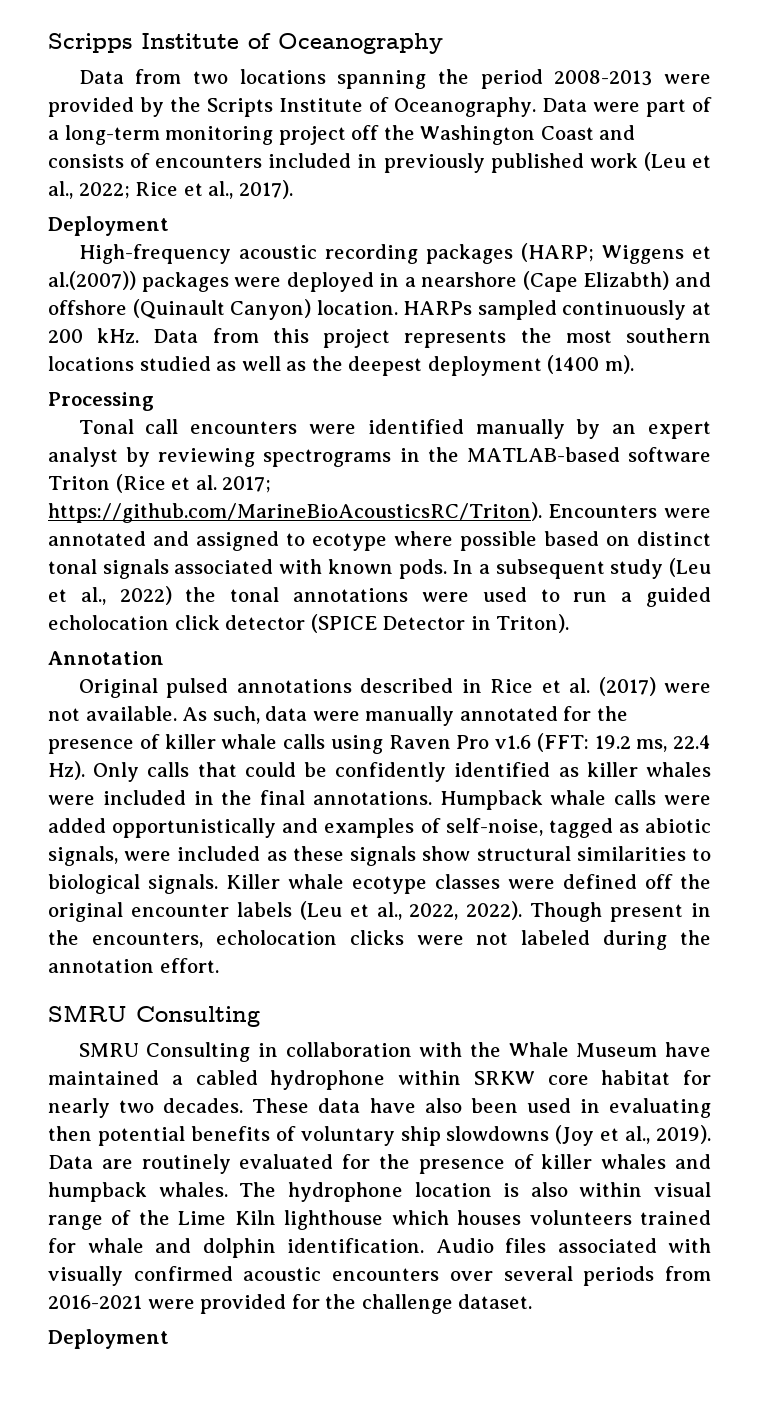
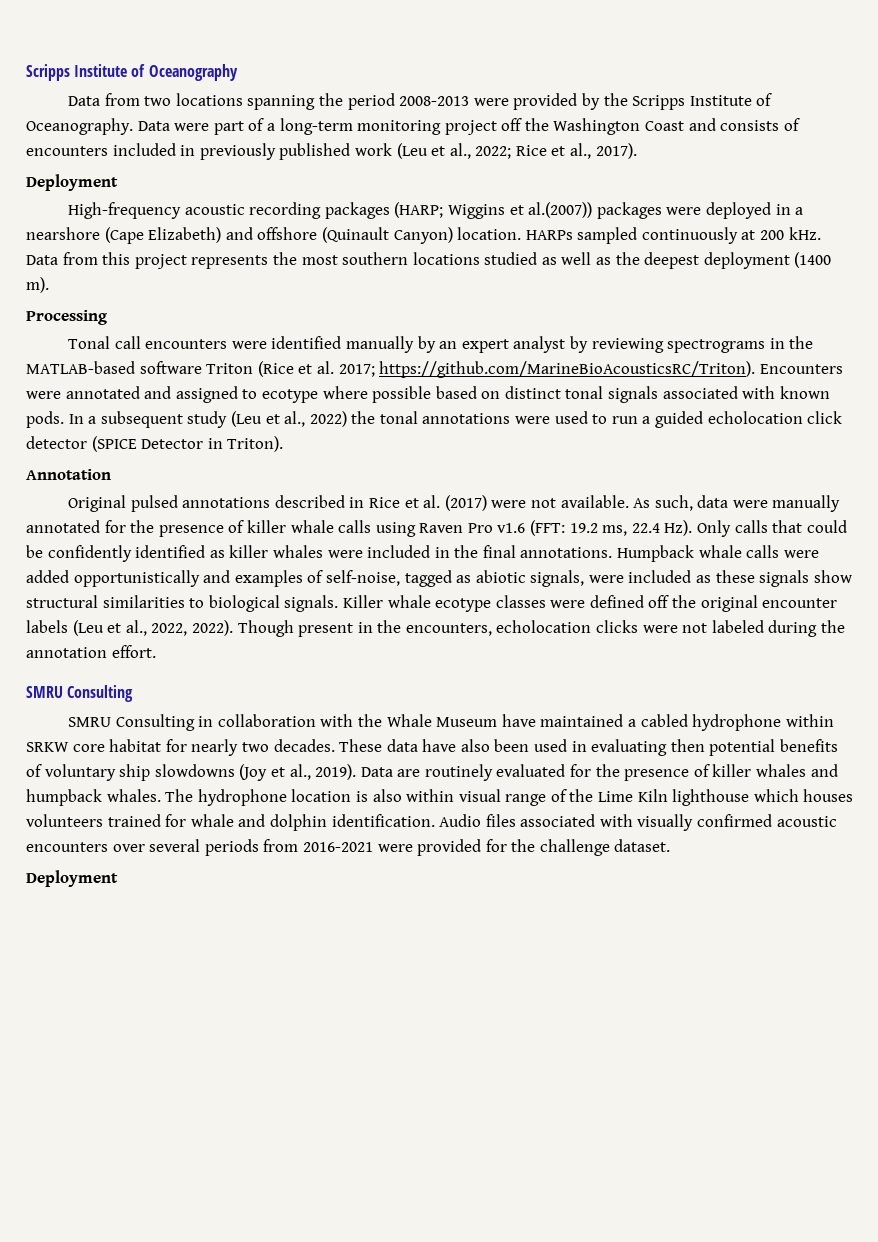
[207,98,274,117] Scripts -> [632,95,686,110] Scripps
[601,245,684,264] Wiggens -> [447,204,505,219] Wiggins
[583,271,670,290] Elizabth) -> [148,227,222,243] Elizabeth)

